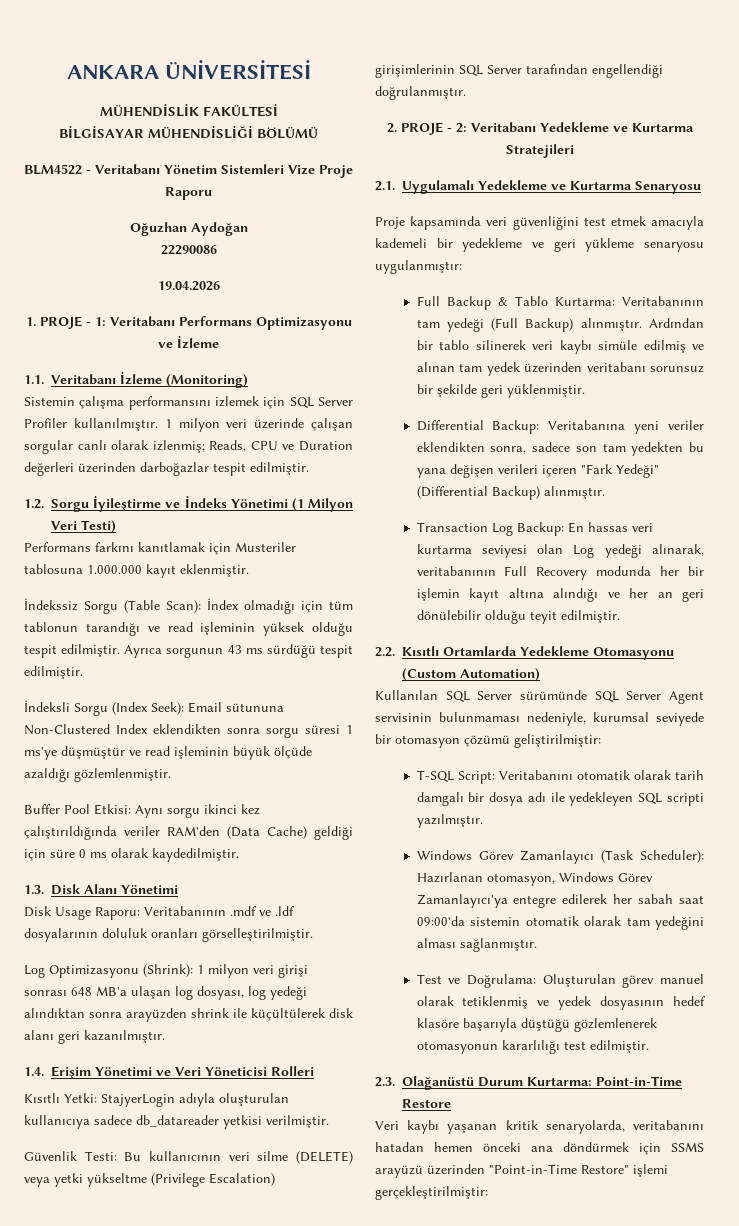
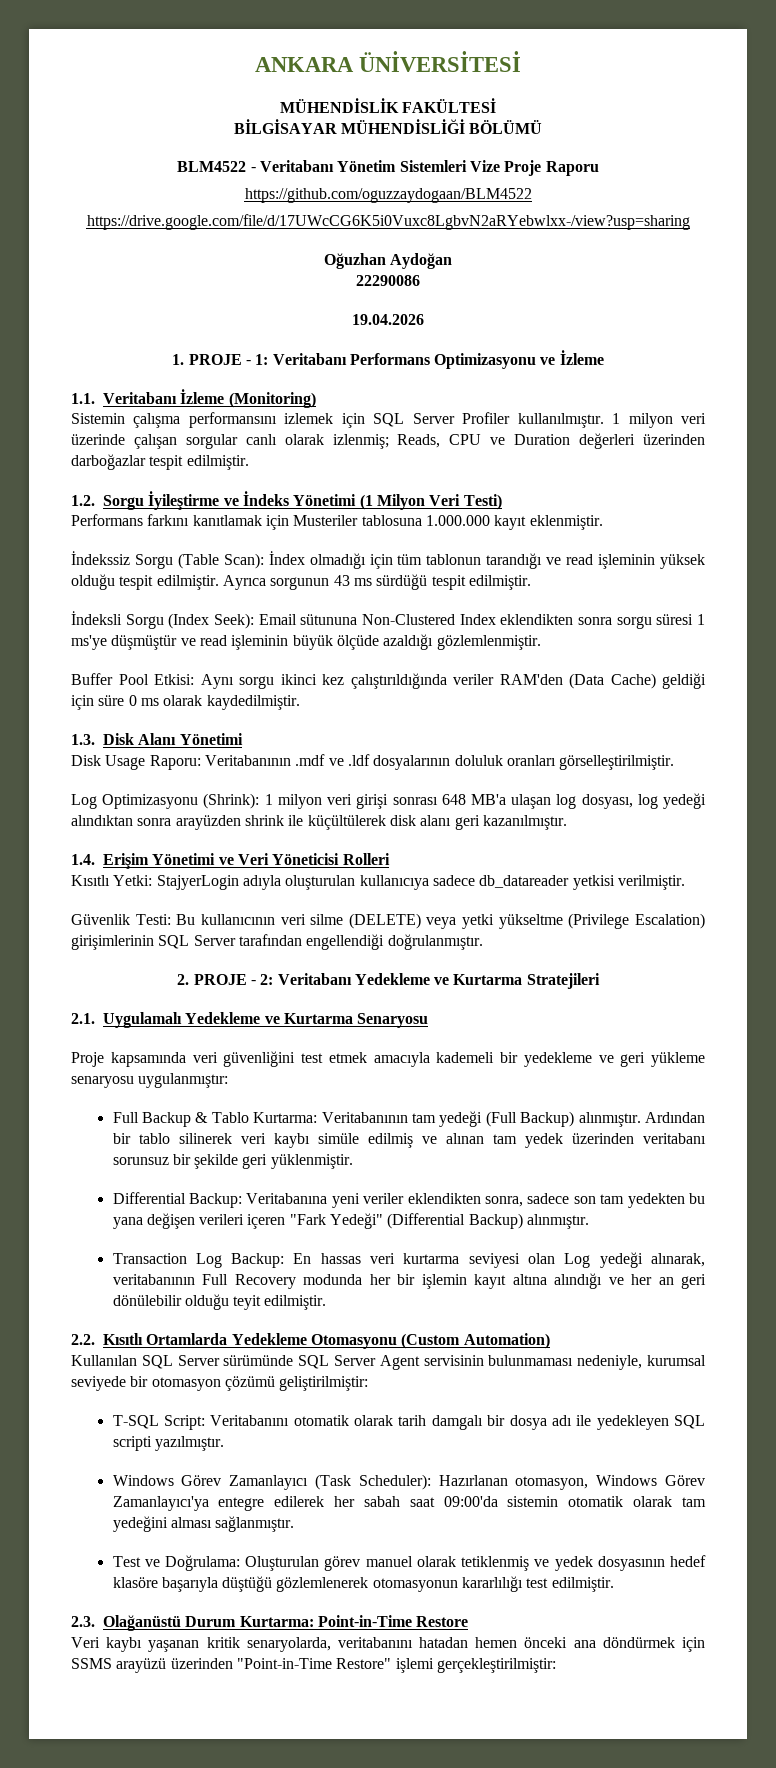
(212, 193) none -> [244,188,532,203] [86,214,690,230] // https://github.com/oguzzaydogaan/BLM4522 // https://drive.google.com/file/d/17UWcCG6K5i0Vuxc8LgbvN2aRYebwlxx-/view?usp=sharing

